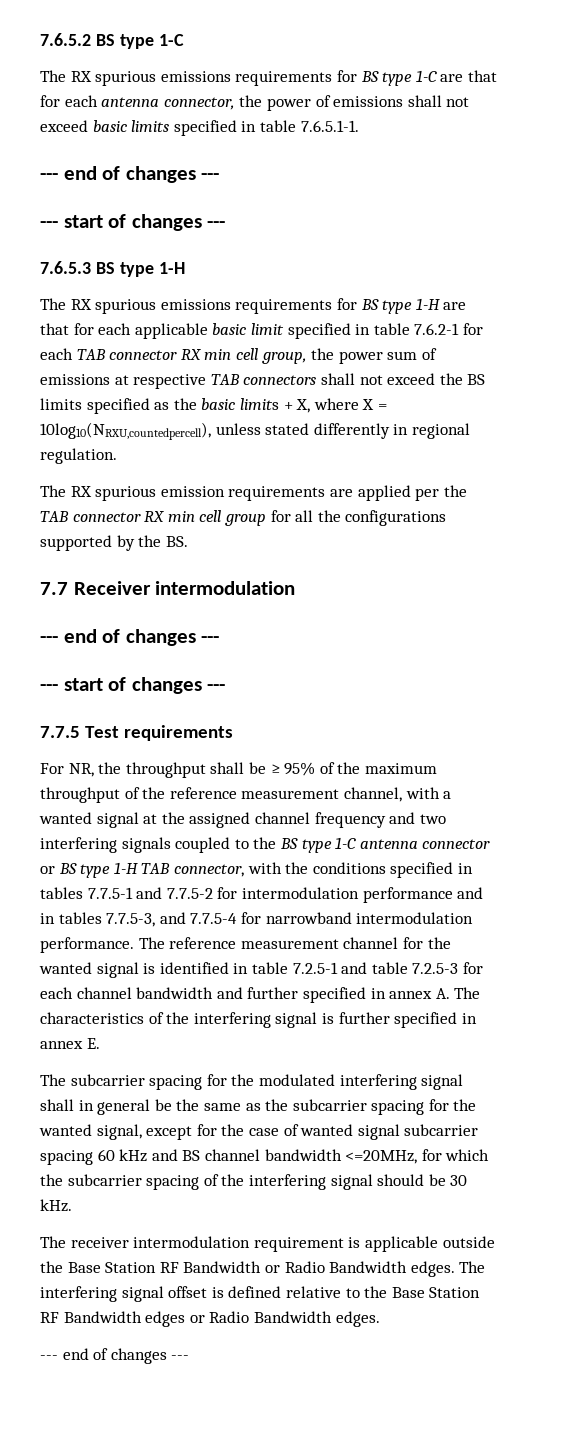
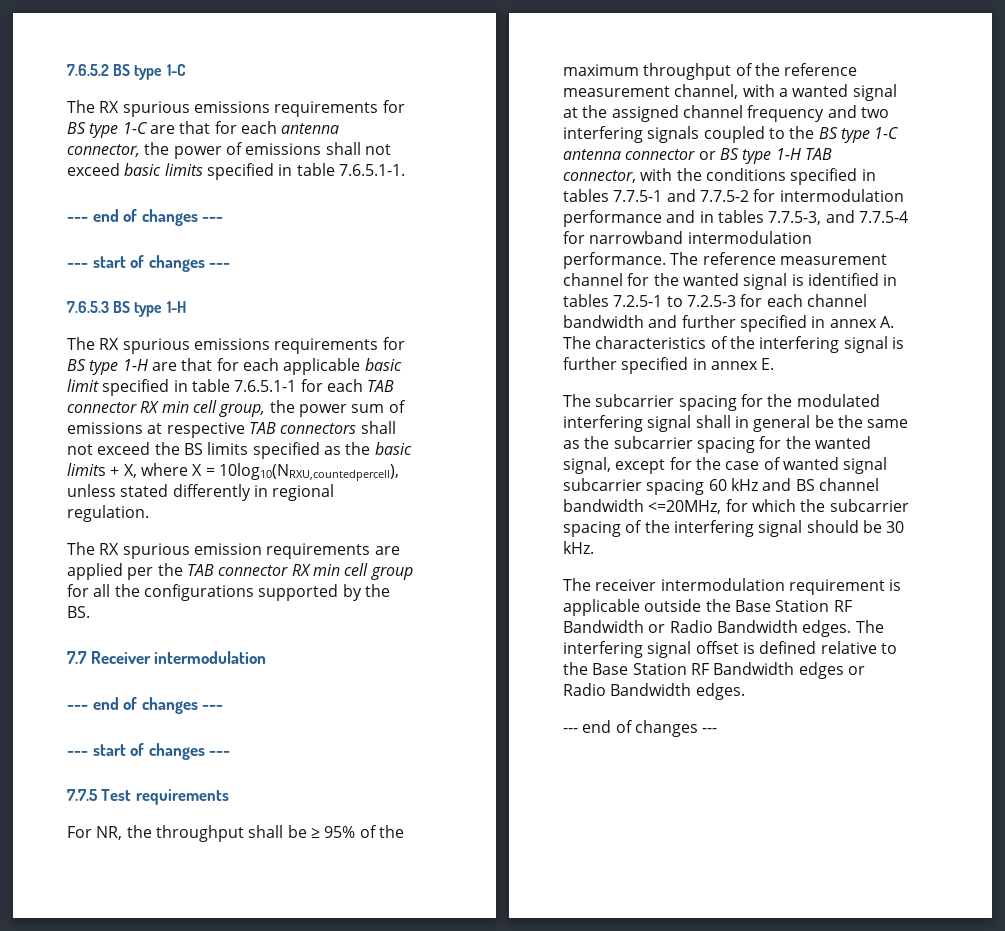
[414,323,460,335] 7.6.2-1 -> [234,380,297,392] 7.6.5.1-1
[251,962,408,974] table 7.2.5-1 and table -> [563,294,683,307] tables 7.2.5-1 to

